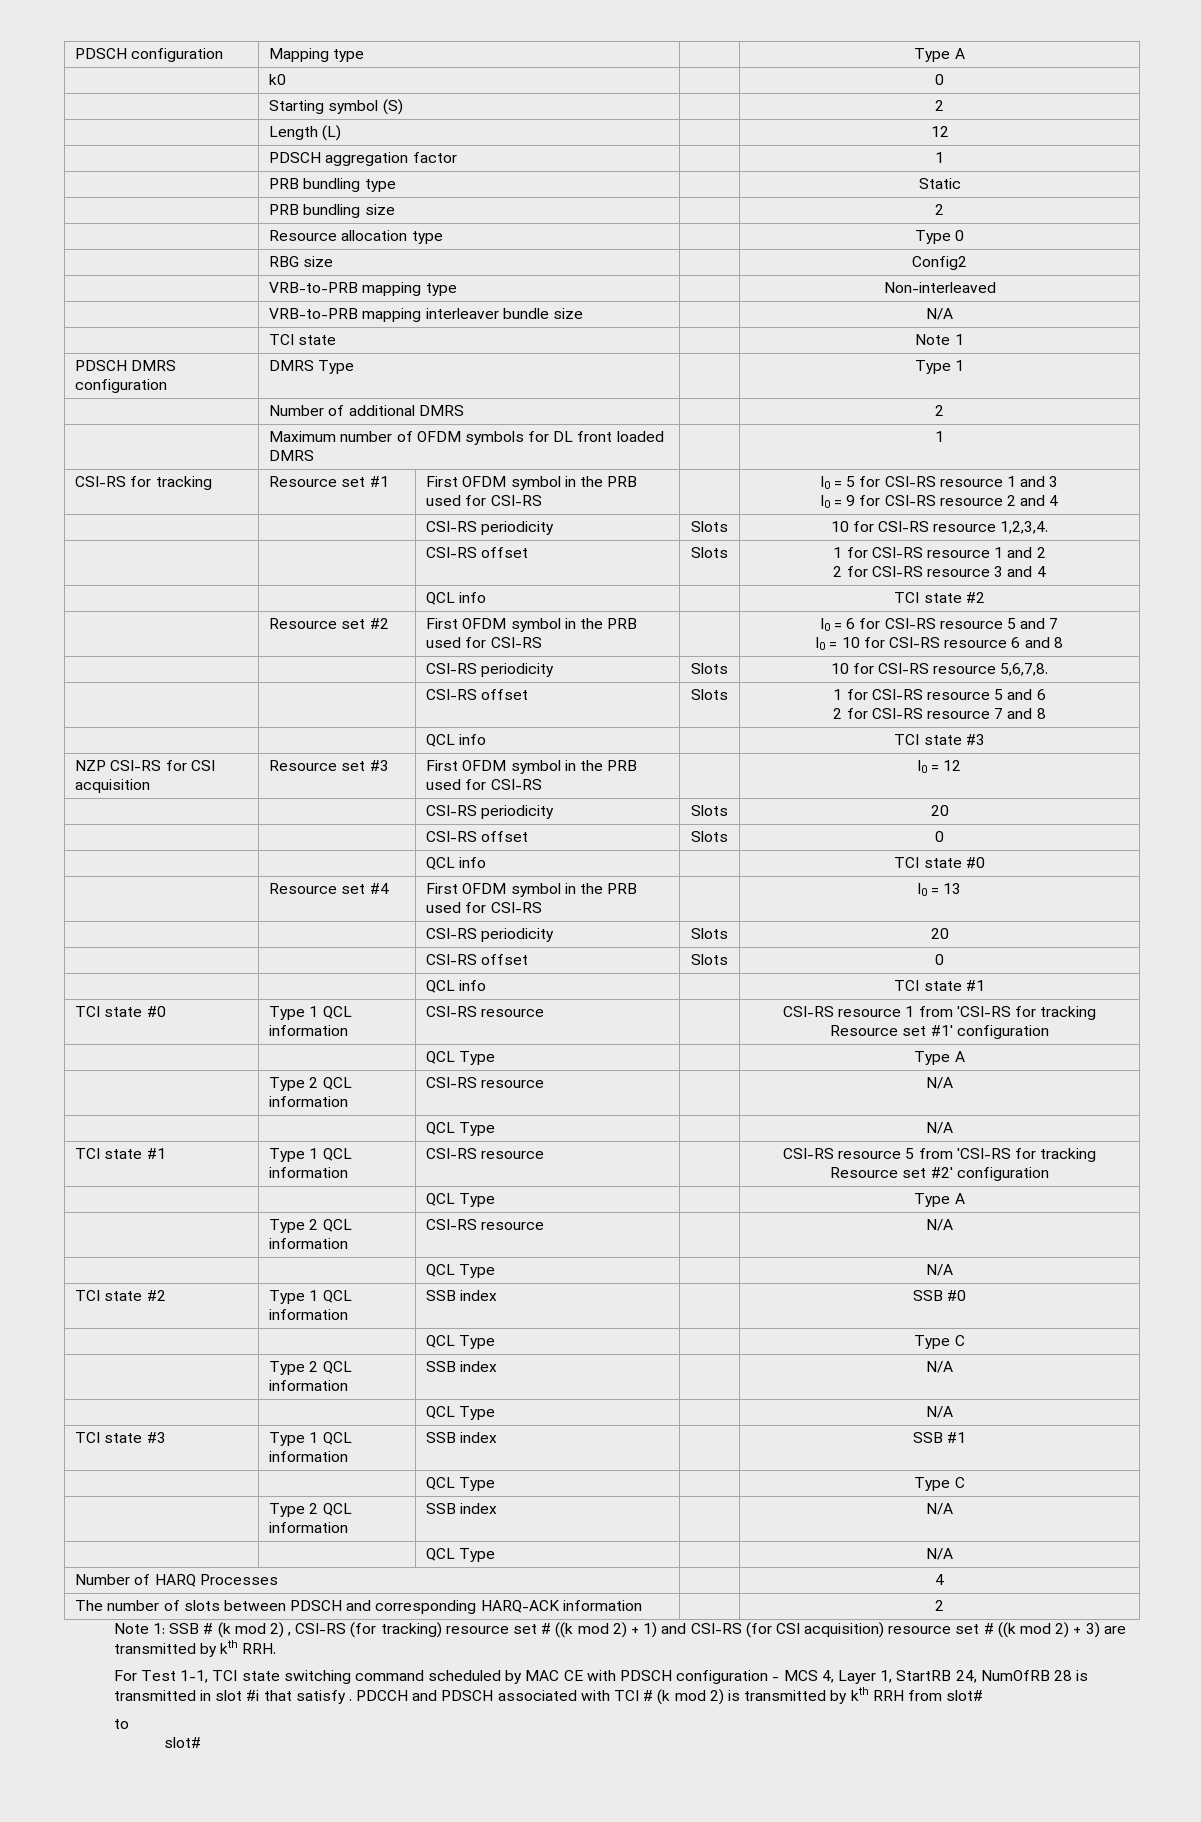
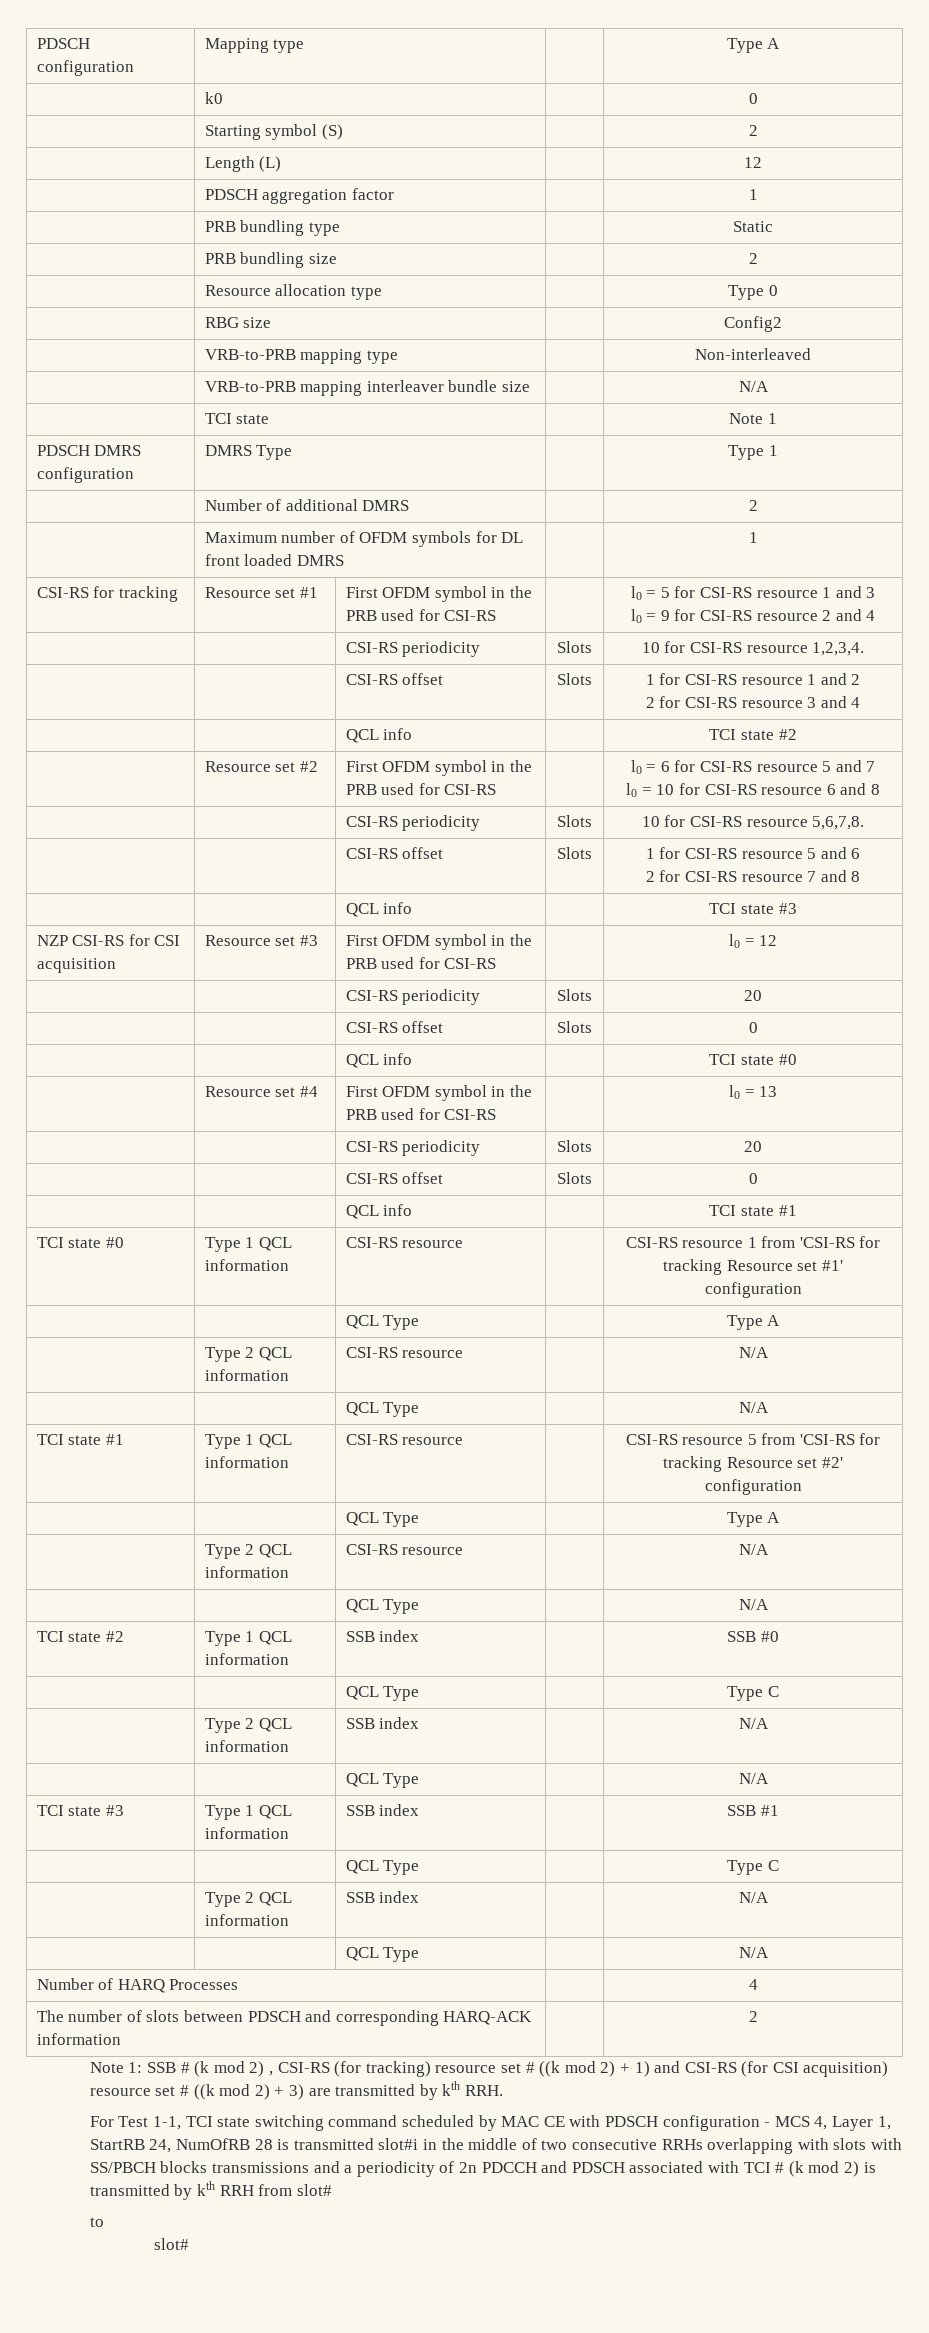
[199,1690,352,1704] in slot #i that satisfy . -> [378,2138,902,2154] [89,2161,478,2177] slot#i in the middle of two consecutive RRHs overlapping with slots with SS/PBCH blocks transmissions and a periodicity of 2n

